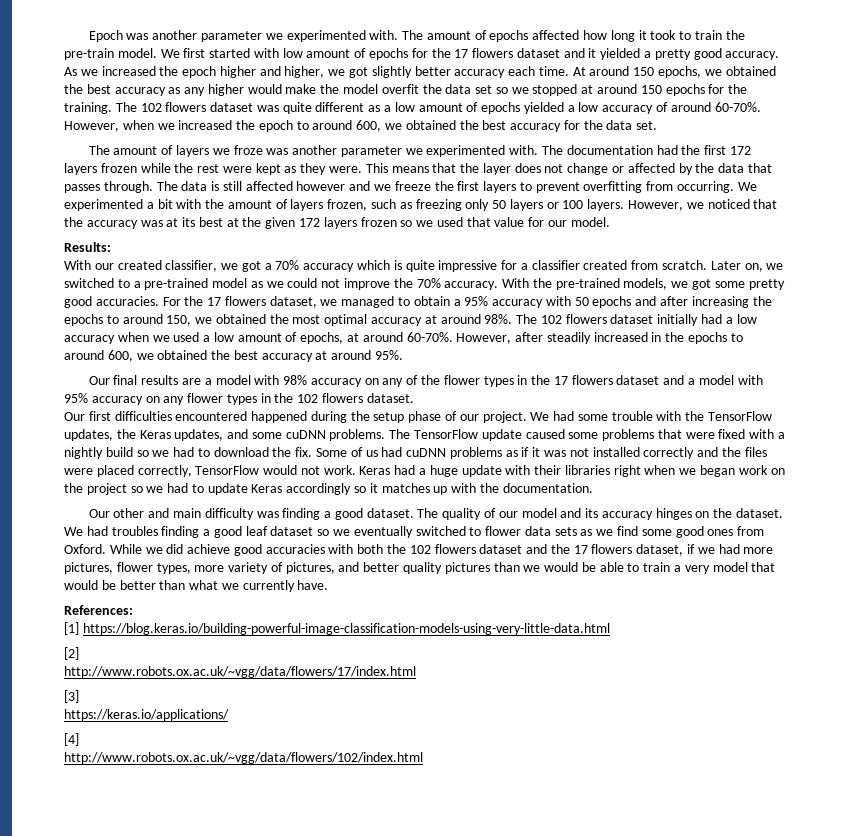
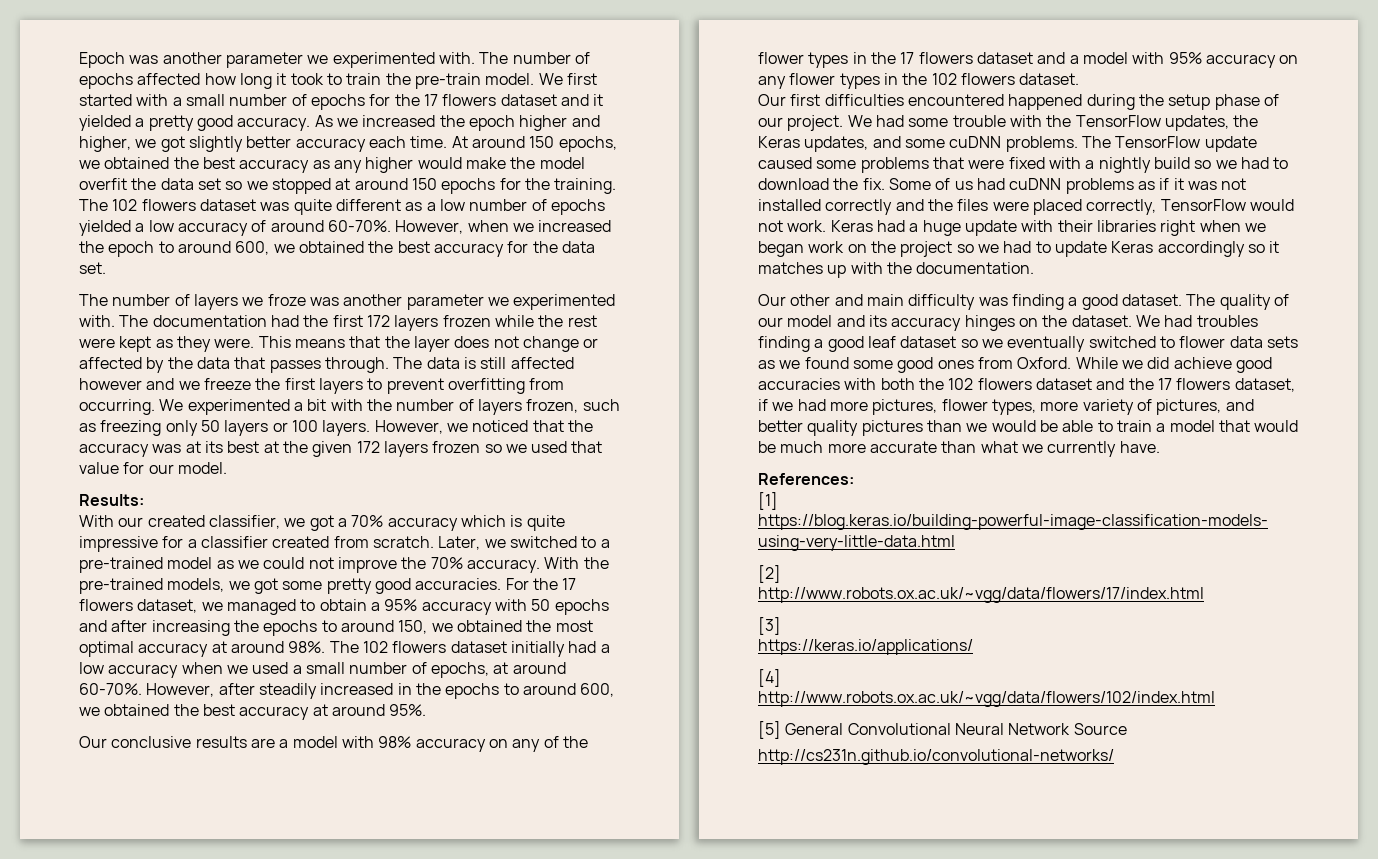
[426,31,471,40] amount -> [512,52,571,64] number
[282,48,351,58] low amount -> [172,94,288,106] a small number
[418,103,463,112] amount -> [469,199,528,211] number
[113,146,158,155] amount -> [112,294,171,306] number
[227,200,272,209] amount -> [396,399,455,411] number
[710,261,763,272] Later on, -> [438,536,481,550] Later,
[213,332,282,342] low amount -> [305,662,408,674] small number
[113,375,138,385] final -> [111,736,192,748] conclusive
[617,526,639,536] find -> [804,357,849,369] found
[684,565,710,574] very -> (1166, 427) none
[119,580,156,590] better -> [780,441,937,453] much more accurate
(423, 758) none -> [758,721,1127,739] [758,749,1114,765] // [5] General Convolutional Neural Network Source // http://cs231n.github.io/convolutional-networks/

